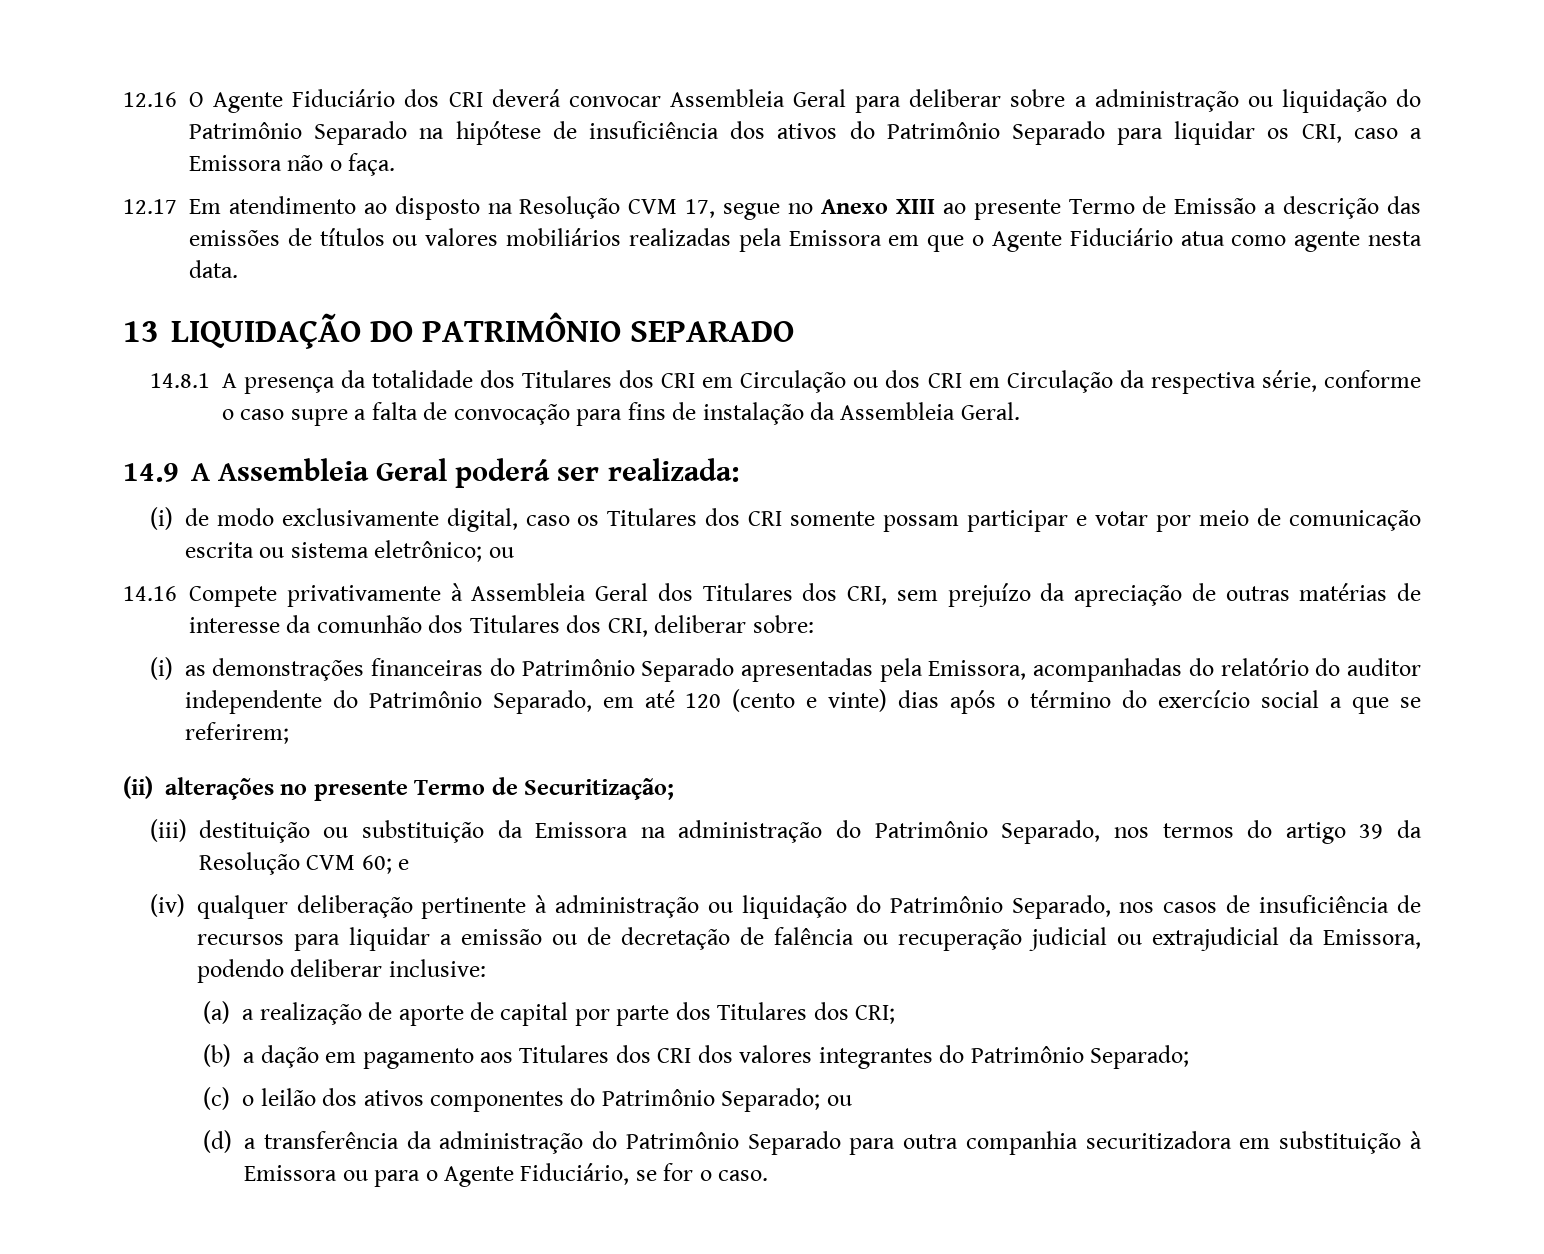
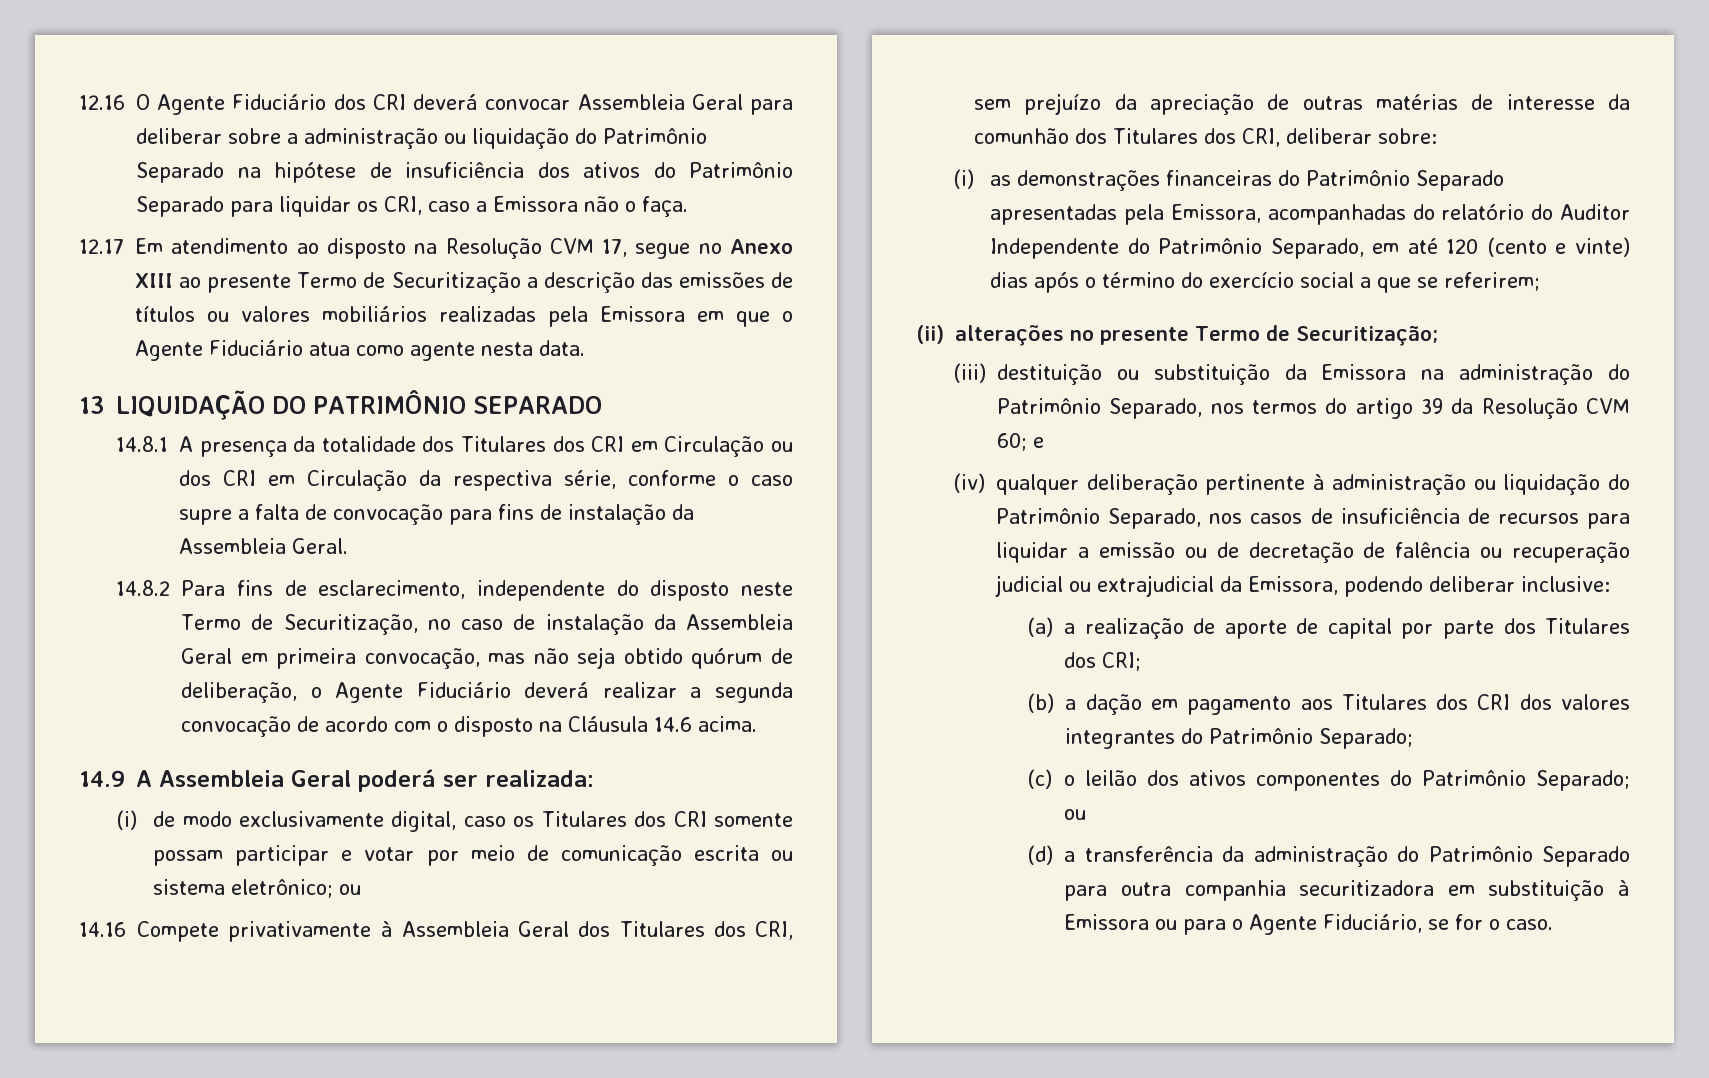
[1174,198,1257,214] Emissão -> [391,272,521,293] Securitização
(1020, 411) none -> [116,580,793,601] [181,614,793,635] [181,647,793,669] [181,682,793,703] [181,716,758,737] // 14.8.2 Para fins de esclarecimento, independente do disposto neste Termo de Securitização, no caso de instalação da Assembleia Geral em primeira convocação, mas não seja obtido quórum de deliberação, o Agente Fiduciário deverá realizar a segunda convocação de acordo com o disposto na Cláusula 14.6 acima.
[1347,658,1421,676] [184,690,322,714] auditor independente -> [1560,204,1630,220] [990,238,1120,259] Auditor Independente

